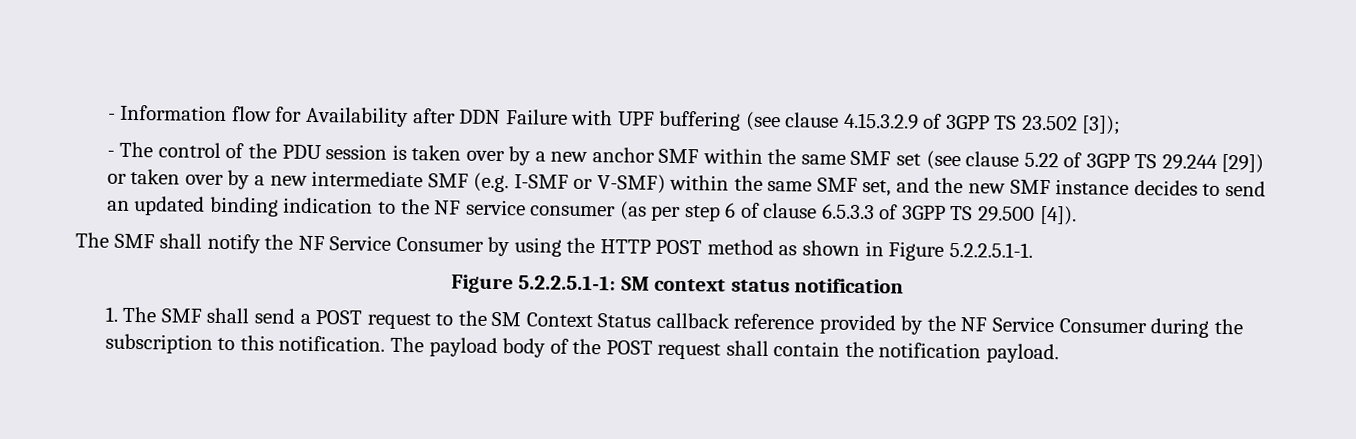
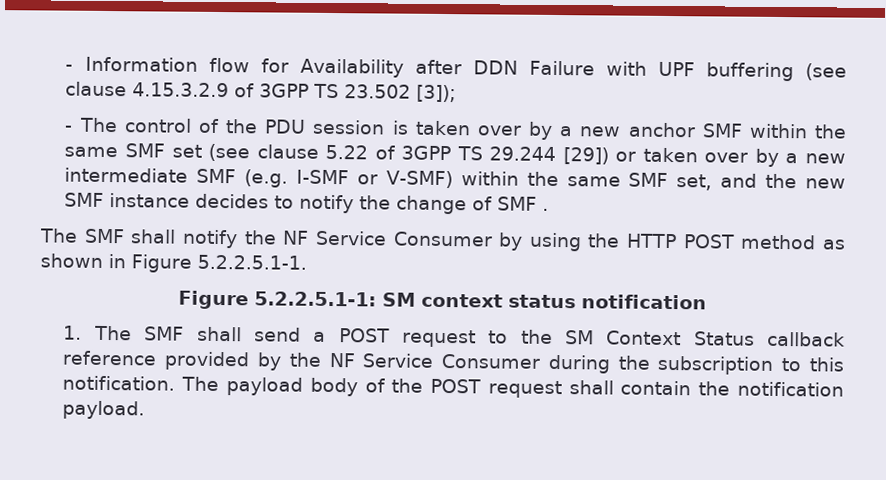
[1224,181,1266,197] [106,196,1077,226] send an updated binding indication to the NF service consumer (as per step 6 of clause 6.5.3.3 of 3GPP TS 29.500 [4]). -> [299,194,550,215] notify the change of SMF .

